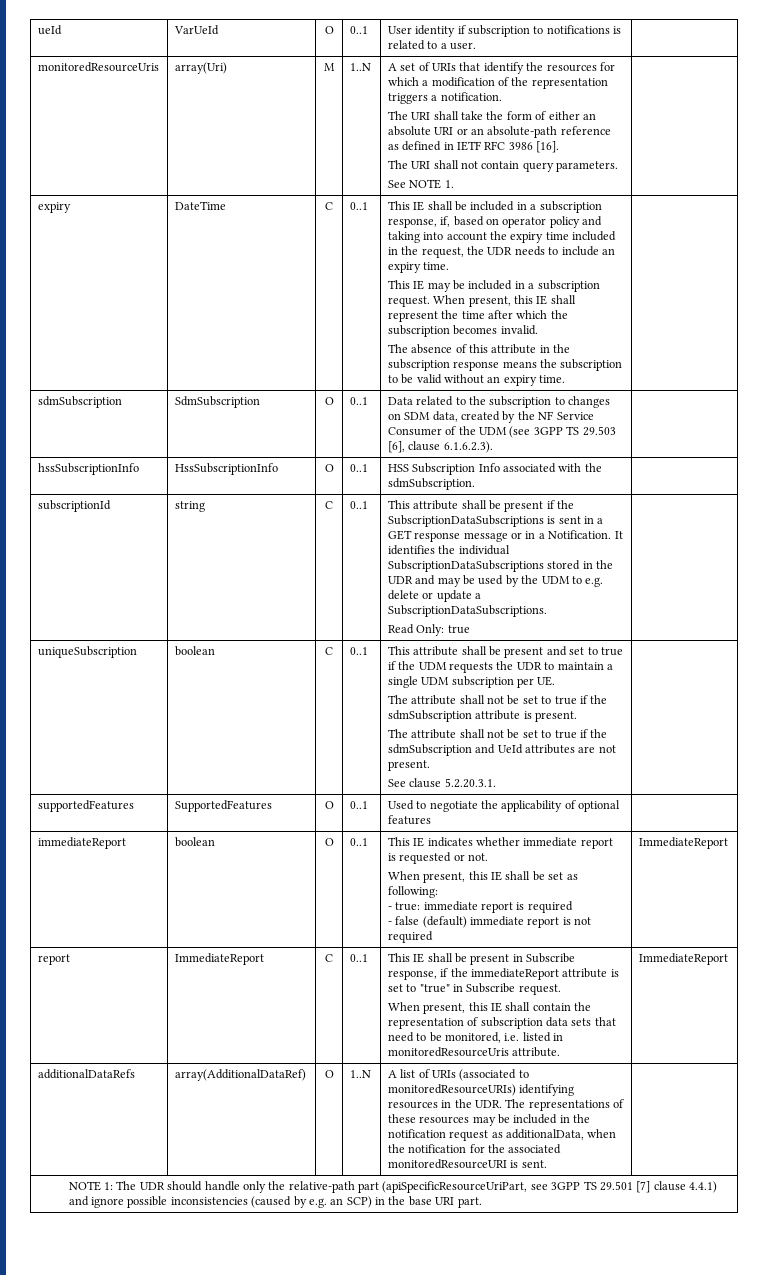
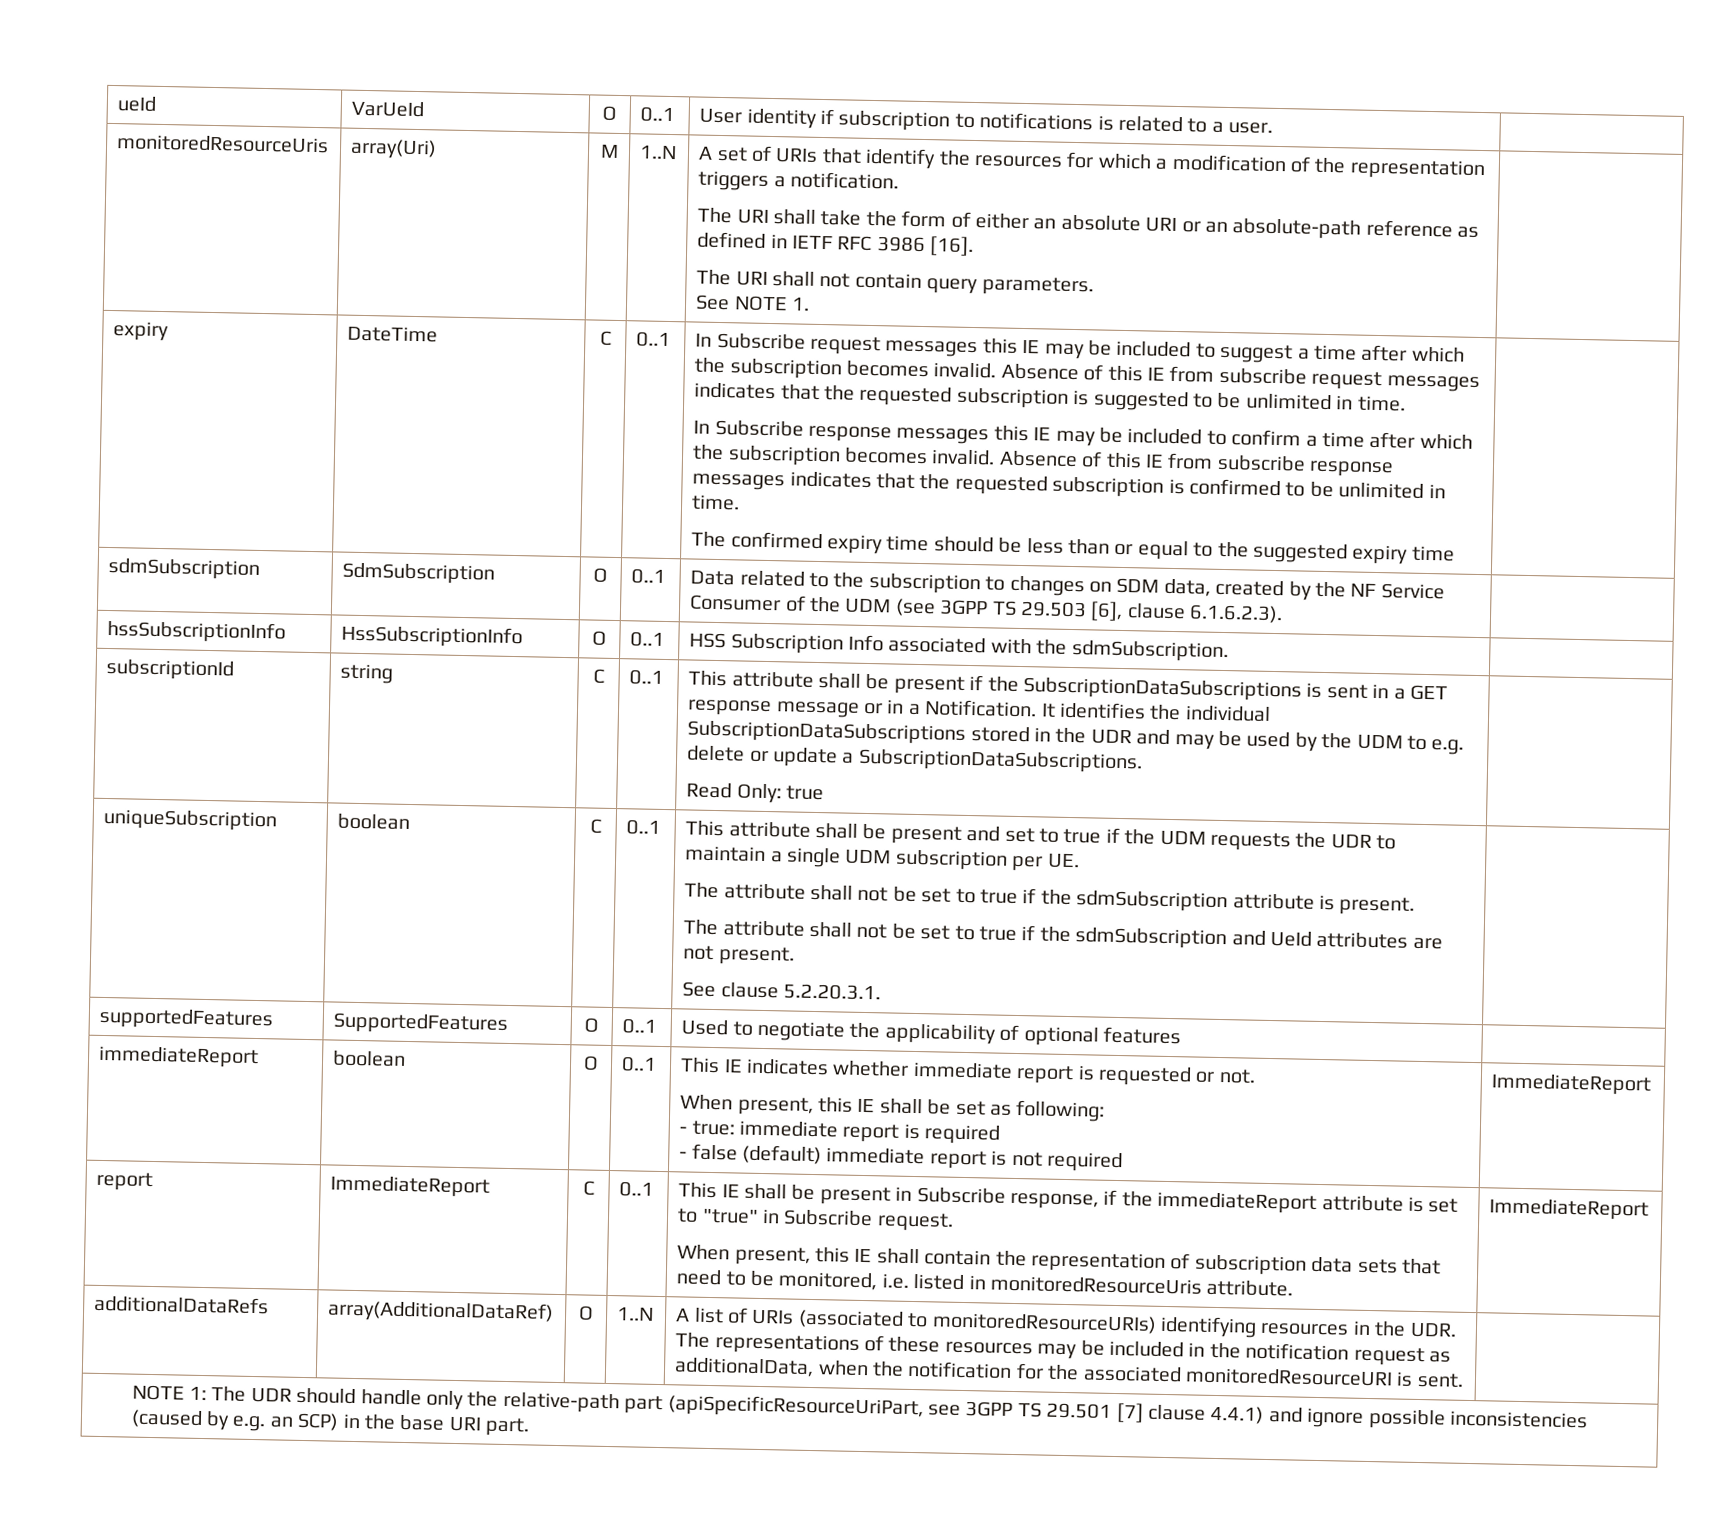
[387,201,602,213] [387,216,603,228] [387,231,617,243] [387,246,615,258] [387,262,450,273] [387,280,600,292] [387,295,576,307] [387,310,568,322] [387,325,538,337] [387,344,571,354] [387,359,623,371] [387,374,566,386] This IE shall be included in a subscription response, if, based on operator policy and taking into account the expiry time included in the request, the UDR needs to include an expiry time. // This IE may be included in a subscription request. When present, this IE shall represent the time after which the subscription becomes invalid. // The absence of this attribute in the subscription response means the subscription to be valid without an expiry time. -> [695,332,1465,364] [694,357,1480,392] [694,382,1406,412] [693,419,1473,450] [692,444,1395,478] [692,471,1446,499] [691,494,741,511] [691,531,1455,565] In Subscribe request messages this IE may be included to suggest a time after which the subscription becomes invalid. Absence of this IE from subscribe request messages indicates that the requested subscription is suggested to be unlimited in time. // In Subscribe response messages this IE may be included to confirm a time after which the subscription becomes invalid. Absence of this IE from subscribe response messages indicates that the requested subscription is confirmed to be unlimited in time. // The confirmed expiry time should be less than or equal to the suggested expiry time

